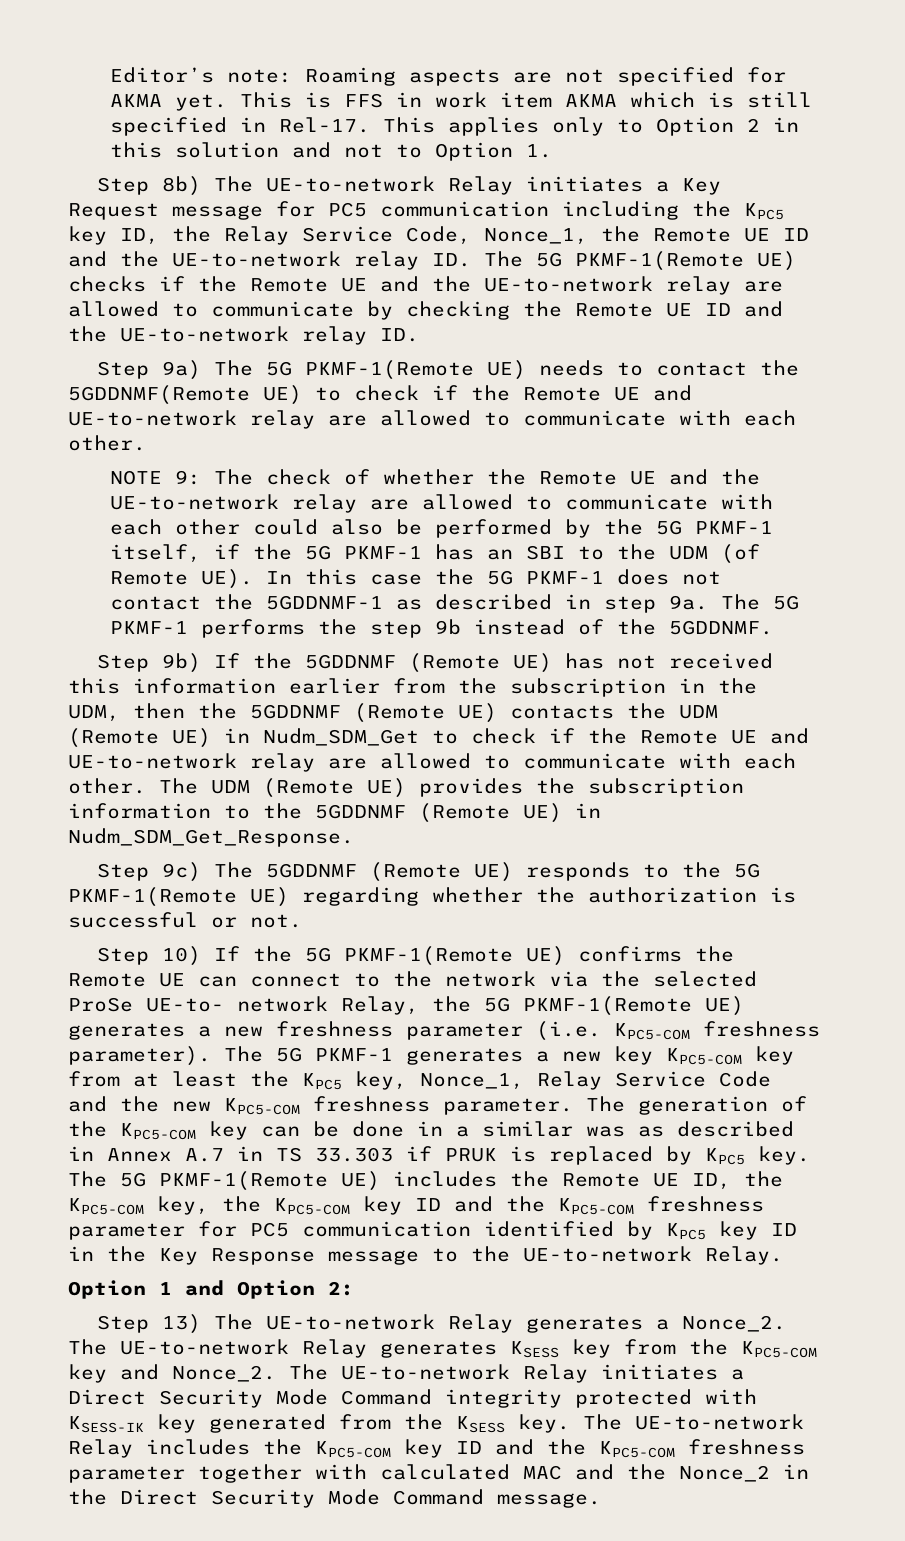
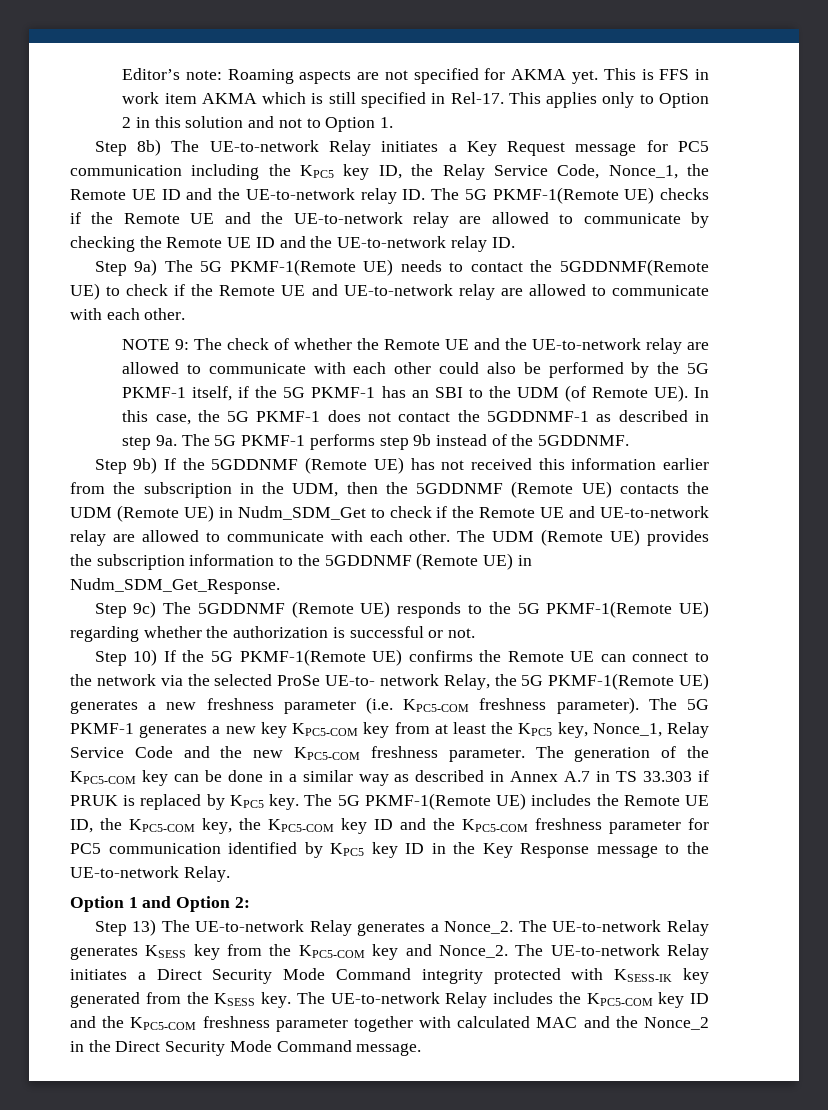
[370,574,423,585] case -> [155,414,191,425] case,
[318,619,358,635] the -> (375, 442) none
[586,1126,625,1137] was -> [358,774,389,786] way

